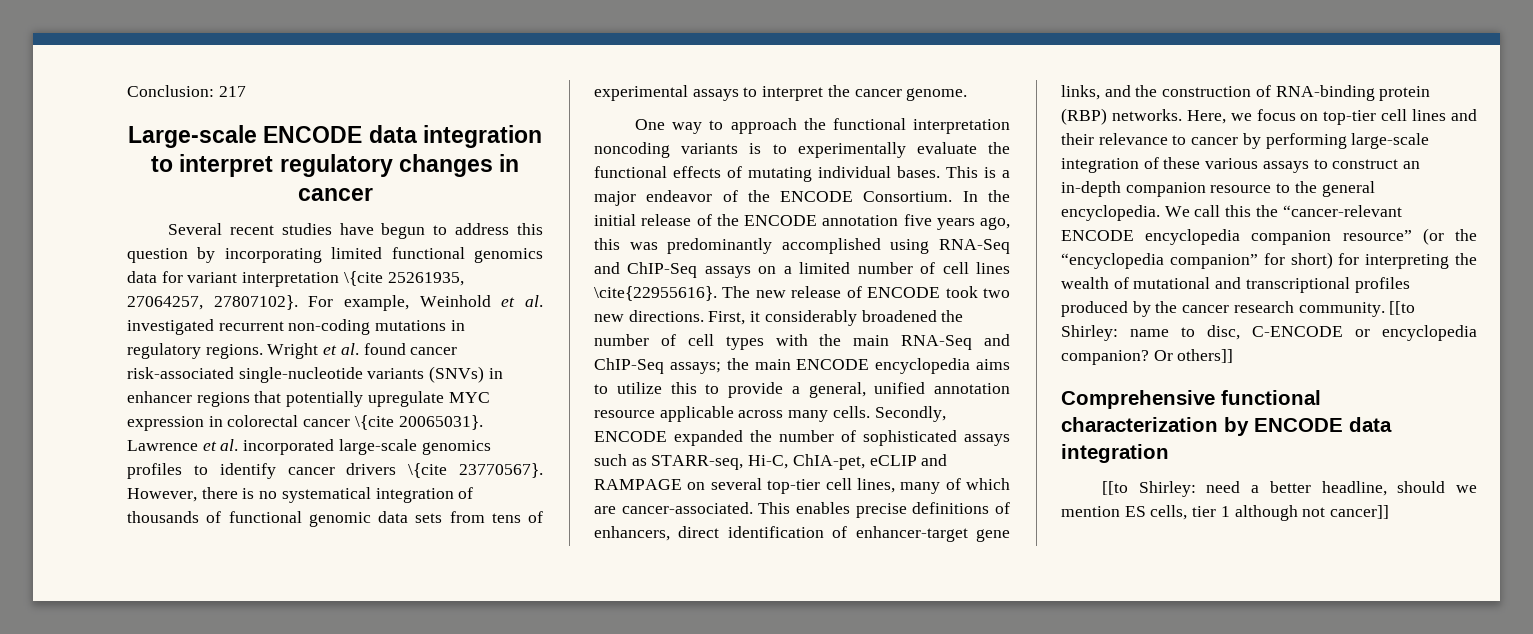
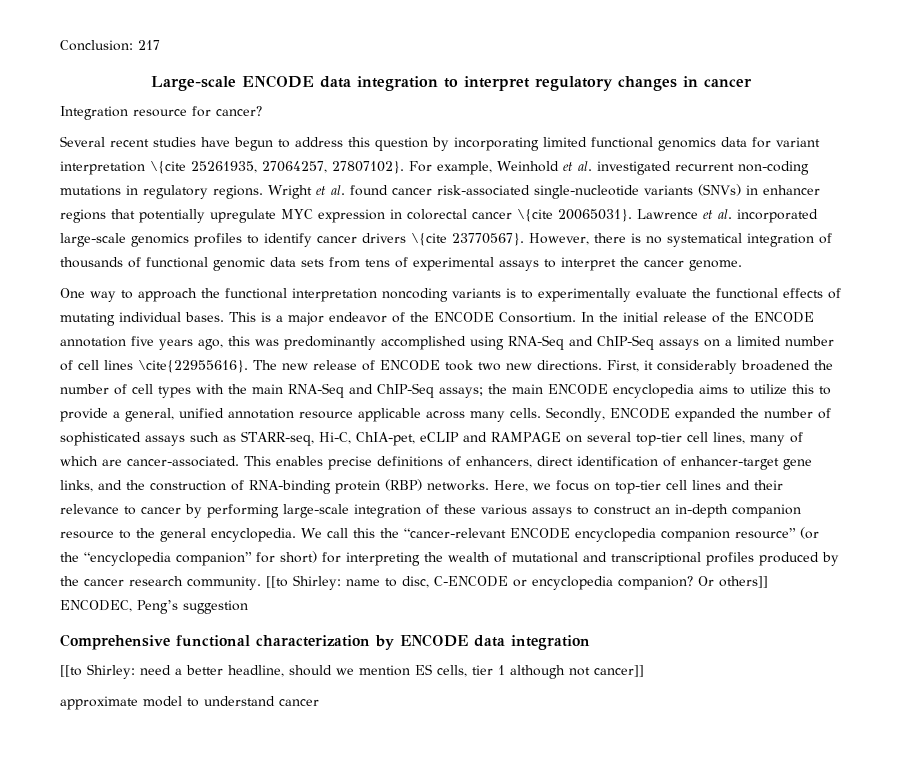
(373, 194) none -> [60,106,262,120] // Integration resource for cancer?
(1234, 356) none -> [60,600,248,614] ENCODEC, Peng’s suggestion
(1390, 512) none -> [60,696,319,710] // approximate model to understand cancer

